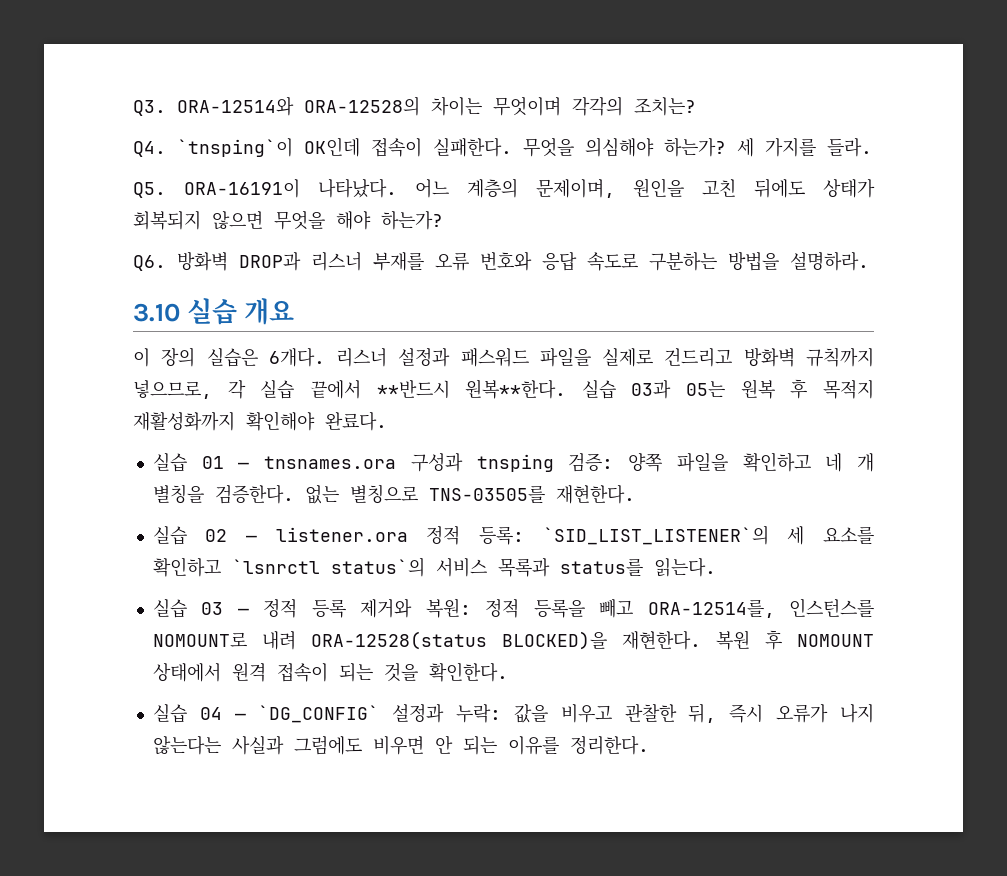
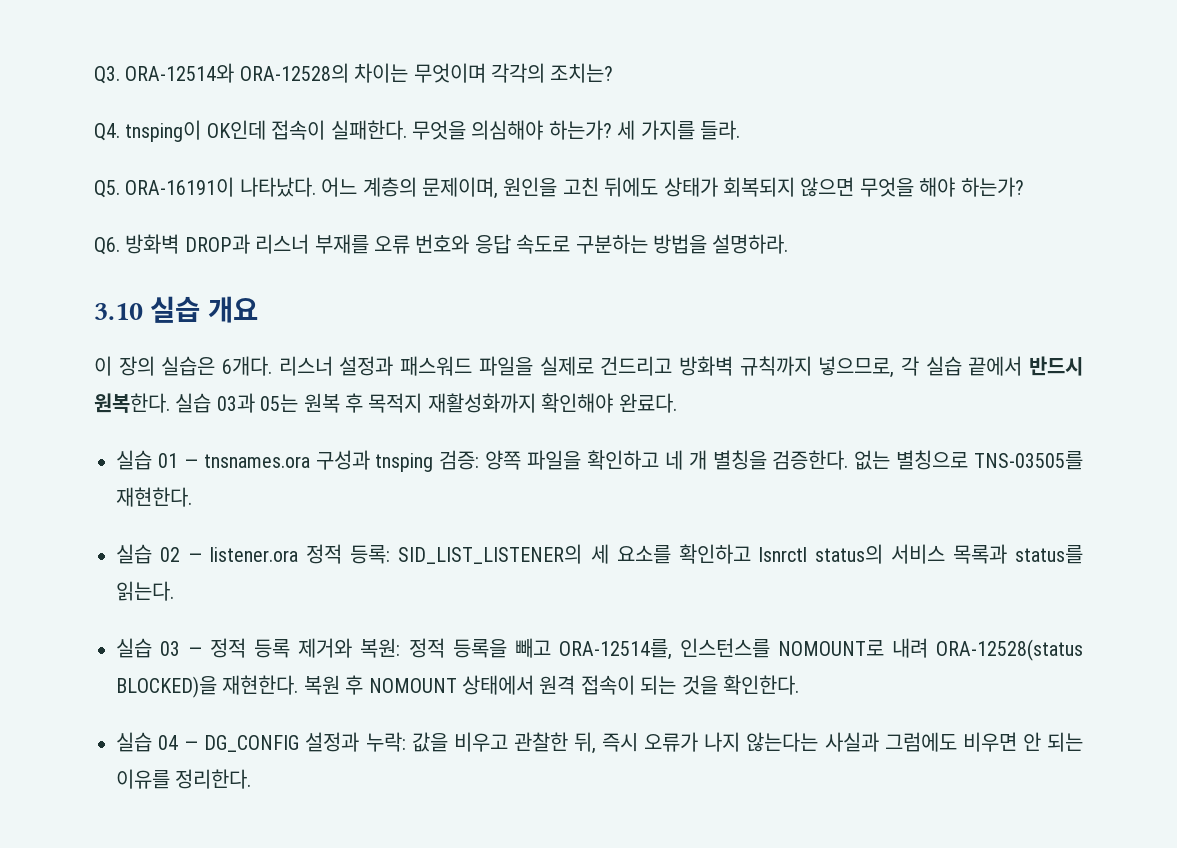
[177,138,293,157] `tnsping`이 -> [125,120,202,142] tnsping이
[376,379,567,399] **반드시 원복**한다. -> [1029,356,1083,376] [94,393,170,413] 반드시 원복한다.
[542,525,769,545] `SID_LIST_LISTENER`의 -> [398,544,583,564] SID_LIST_LISTENER의
[231,557,425,577] `lsnrctl status`의 -> [758,544,883,564] lsnrctl status의
[258,705,380,723] `DG_CONFIG` -> [204,735,300,752] DG_CONFIG

